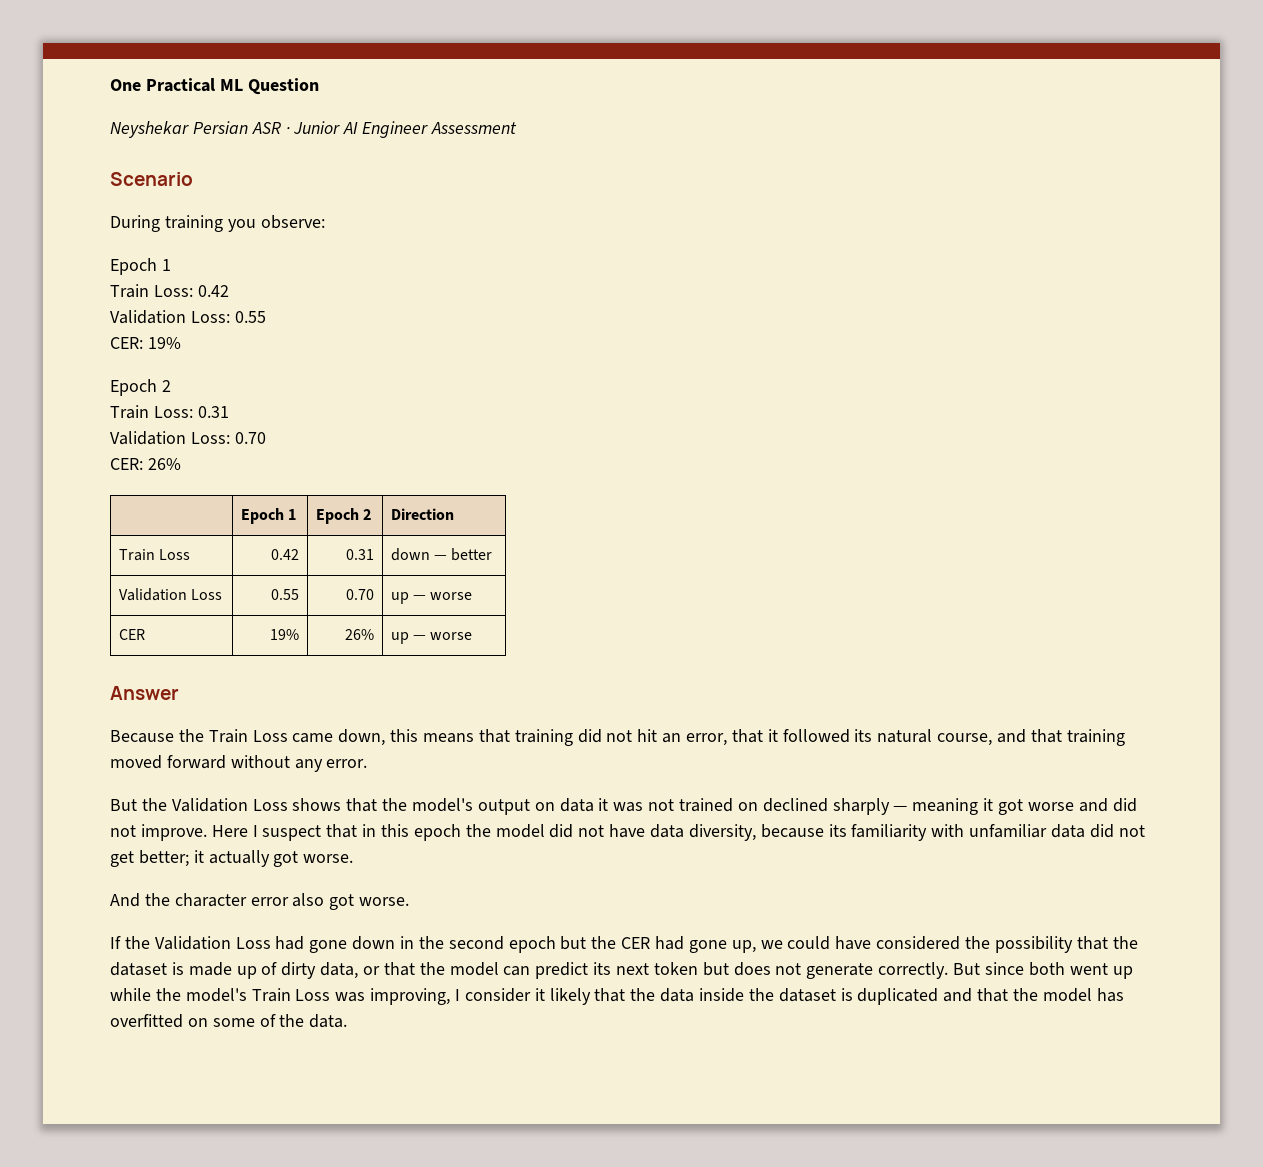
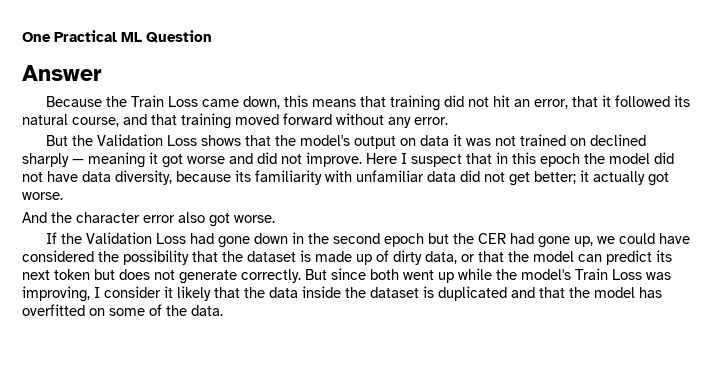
[110,121,518,138] [110,172,193,186] [110,215,325,232] [110,258,171,275] [110,284,229,298] [110,310,266,324] [110,337,181,349] [110,379,171,396] [110,405,229,419] [110,431,266,445] [110,458,181,470] [240,508,297,524] [315,508,372,524] [390,508,454,520] [118,549,191,561] [271,549,300,560] [346,549,375,560] [390,548,493,561] [118,588,223,601] [271,589,300,600] [346,589,375,600] [390,592,473,604] [118,629,145,640] [270,629,300,640] [345,629,375,640] [390,632,473,644] // Neyshekar Persian ASR · Junior AI Engineer Assessment // Scenario // During training you observe: // Epoch 1 // Train Loss: 0.42 // Validation Loss: 0.55 // CER: 19% // Epoch 2 // Train Loss: 0.31 // Validation Loss: 0.70 // CER: 26% // | Epoch 1 | Epoch 2 | Direction // Train Loss | 0.42 | 0.31 | down — better // Validation Loss | 0.55 | 0.70 | up — worse // CER | 19% | 26% | up — worse -> (212, 36) none

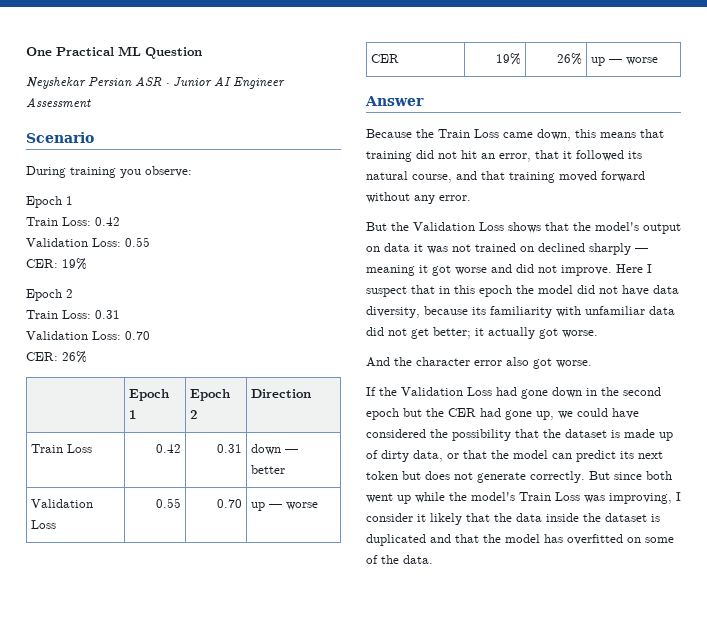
(212, 36) none -> [26,76,285,89] [26,97,91,108] [26,132,94,143] [26,166,192,178] [26,196,73,208] [26,217,120,226] [26,237,150,247] [26,258,87,270] [26,289,73,301] [26,310,120,319] [26,331,150,340] [26,351,87,363] [129,389,170,401] [129,410,137,419] [190,389,231,401] [190,410,198,419] [251,389,312,398] [31,444,93,453] [155,444,181,453] [216,444,242,453] [251,444,299,455] [251,465,286,474] [31,499,94,508] [31,520,57,529] [155,498,181,508] [216,499,242,508] [251,502,319,511] [371,54,400,63] [495,53,521,65] [556,53,582,65] [591,57,659,66] // Neyshekar Persian ASR · Junior AI Engineer Assessment // Scenario // During training you observe: // Epoch 1 // Train Loss: 0.42 // Validation Loss: 0.55 // CER: 19% // Epoch 2 // Train Loss: 0.31 // Validation Loss: 0.70 // CER: 26% // | Epoch 1 | Epoch 2 | Direction // Train Loss | 0.42 | 0.31 | down — better // Validation Loss | 0.55 | 0.70 | up — worse // CER | 19% | 26% | up — worse

